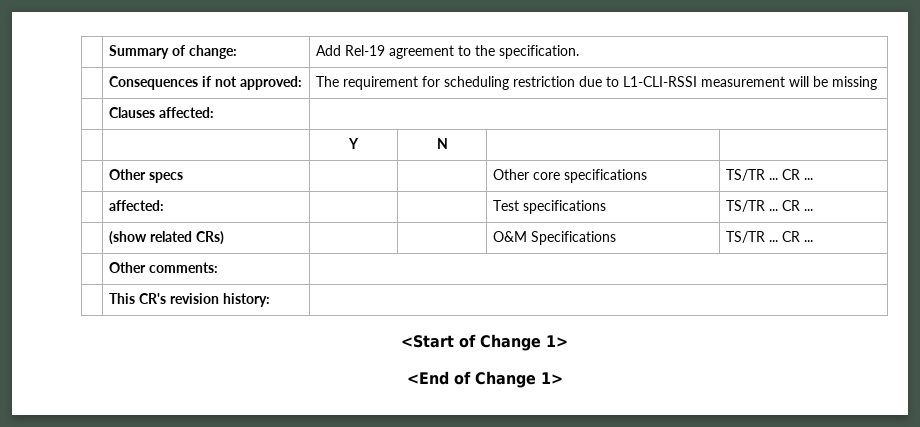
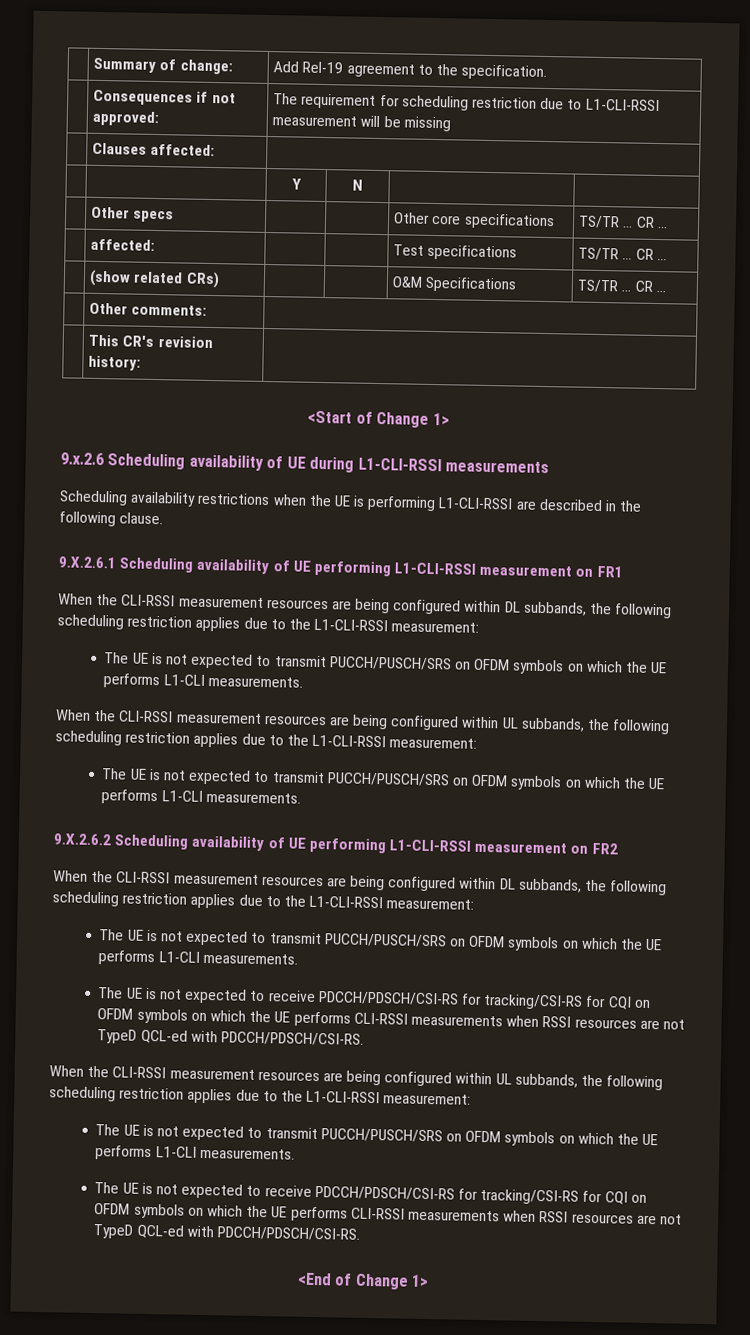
(568, 341) none -> [60,452,550,474] [59,490,643,512] [59,511,164,527] [58,556,623,578] [58,593,673,619] [57,614,480,633] [104,652,668,675] [103,673,303,689] [55,709,671,735] [55,730,478,749] [101,768,666,791] [101,789,301,805] [53,833,618,855] [53,870,668,896] [52,891,475,910] [99,929,663,952] [98,950,298,966] [98,987,651,1010] [97,1008,685,1030] [97,1029,365,1046] [49,1065,664,1091] [49,1086,472,1105] [95,1124,659,1147] [95,1145,295,1161] [94,1182,647,1205] [94,1203,682,1225] [93,1224,361,1241] // 9.x.2.6 Scheduling availability of UE during L1-CLI-RSSI measurements // Scheduling availability restrictions when the UE is performing L1-CLI-RSSI are described in the following clause. // 9.X.2.6.1 Scheduling availability of UE performing L1-CLI-RSSI measurement on FR1 // When the CLI-RSSI measurement resources are being configured within DL subbands, the following scheduling restriction applies due to the L1-CLI-RSSI measurement: // The UE is not expected to transmit PUCCH/PUSCH/SRS on OFDM symbols on which the UE performs L1-CLI measurements. // When the CLI-RSSI measurement resources are being configured within UL subbands, the following scheduling restriction applies due to the L1-CLI-RSSI measurement: // The UE is not expected to transmit PUCCH/PUSCH/SRS on OFDM symbols on which the UE performs L1-CLI measurements. // 9.X.2.6.2 Scheduling availability of UE performing L1-CLI-RSSI measurement on FR2 // When the CLI-RSSI measurement resources are being configured within DL subbands, the following scheduling restriction applies due to the L1-CLI-RSSI measurement: // The UE is not expected to transmit PUCCH/PUSCH/SRS on OFDM symbols on which the UE performs L1-CLI measurements. // The UE is not expected to receive PDCCH/PDSCH/CSI-RS for tracking/CSI-RS for CQI on OFDM symbols on which the UE performs CLI-RSSI measurements when RSSI resources are not TypeD QCL-ed with PDCCH/PDSCH/CSI-RS. // When the CLI-RSSI measurement resources are being configured within UL subbands, the following scheduling restriction applies due to the L1-CLI-RSSI measurement: // The UE is not expected to transmit PUCCH/PUSCH/SRS on OFDM symbols on which the UE performs L1-CLI measurements. // The UE is not expected to receive PDCCH/PDSCH/CSI-RS for tracking/CSI-RS for CQI on OFDM symbols on which the UE performs CLI-RSSI measurements when RSSI resources are not TypeD QCL-ed with PDCCH/PDSCH/CSI-RS.

